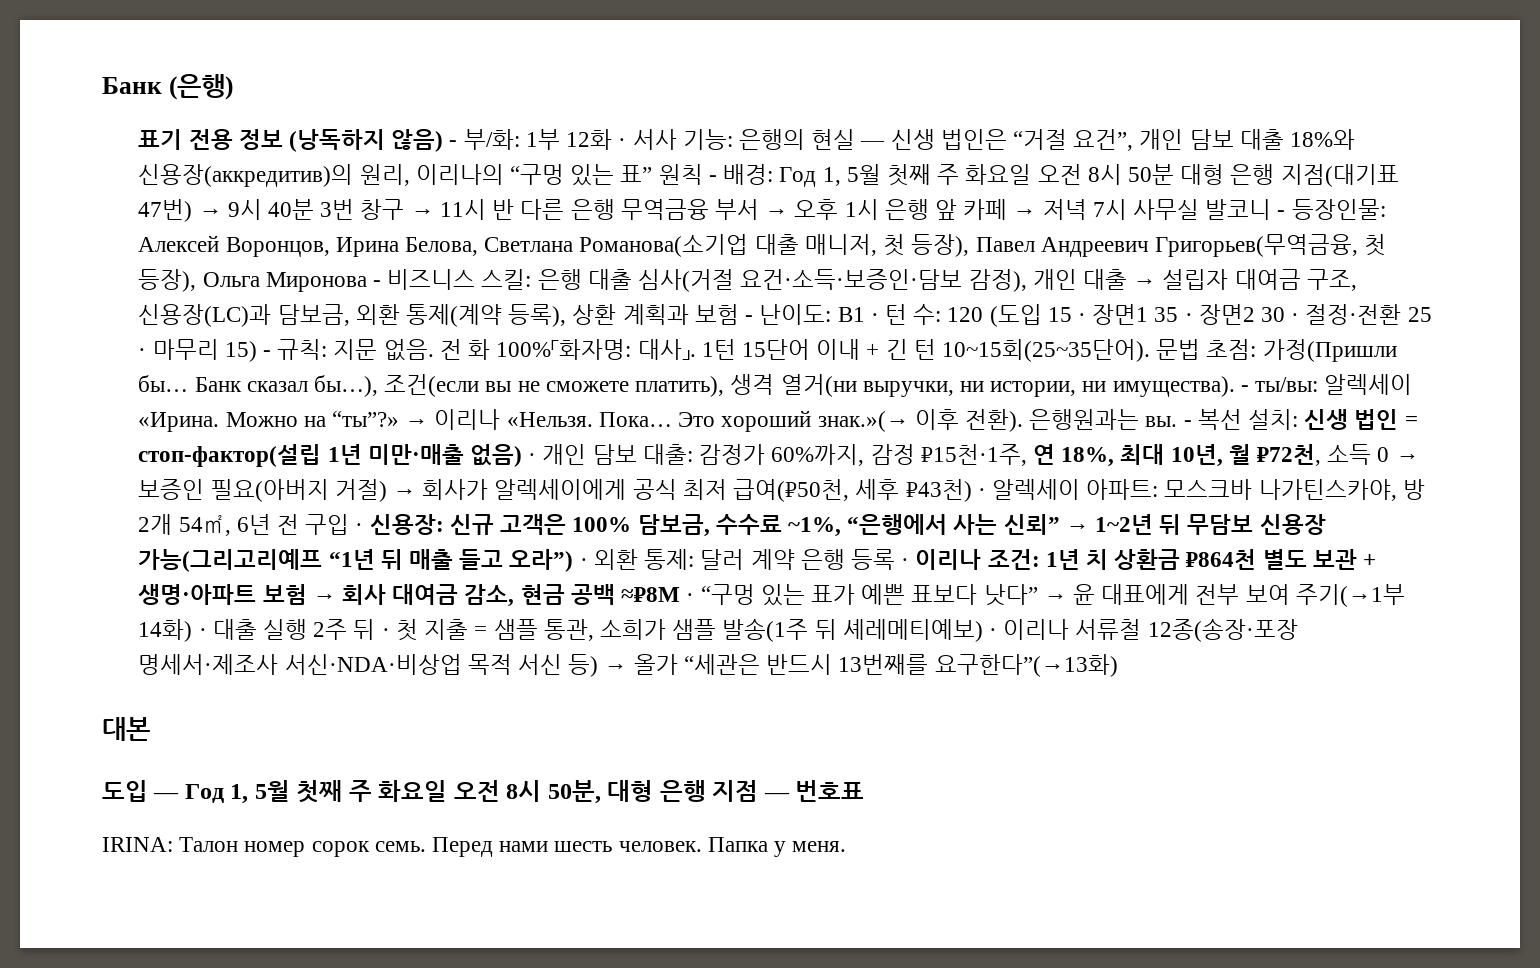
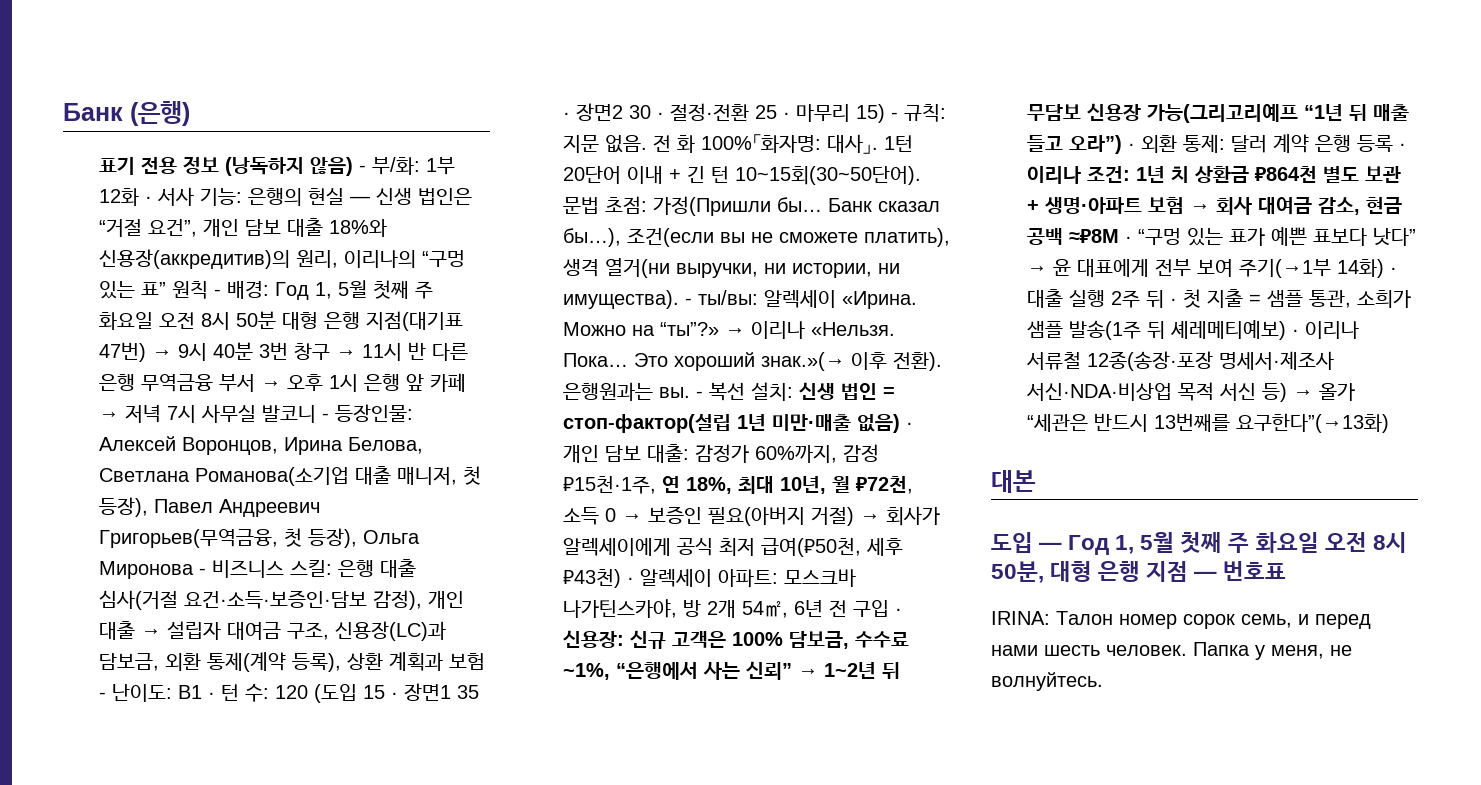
[741,339,810,360] 15단어 -> [562,166,621,184] 20단어
[941,339,1150,362] 10~15회(25~35단어). -> [734,166,921,185] 10~15회(30~50단어).
[374,837,494,857] семь. Перед -> [1241,614,1371,629] семь, и перед
[792,841,847,852] меня. -> [1271,645,1352,659] [991,672,1103,691] меня, не волнуйтесь.

